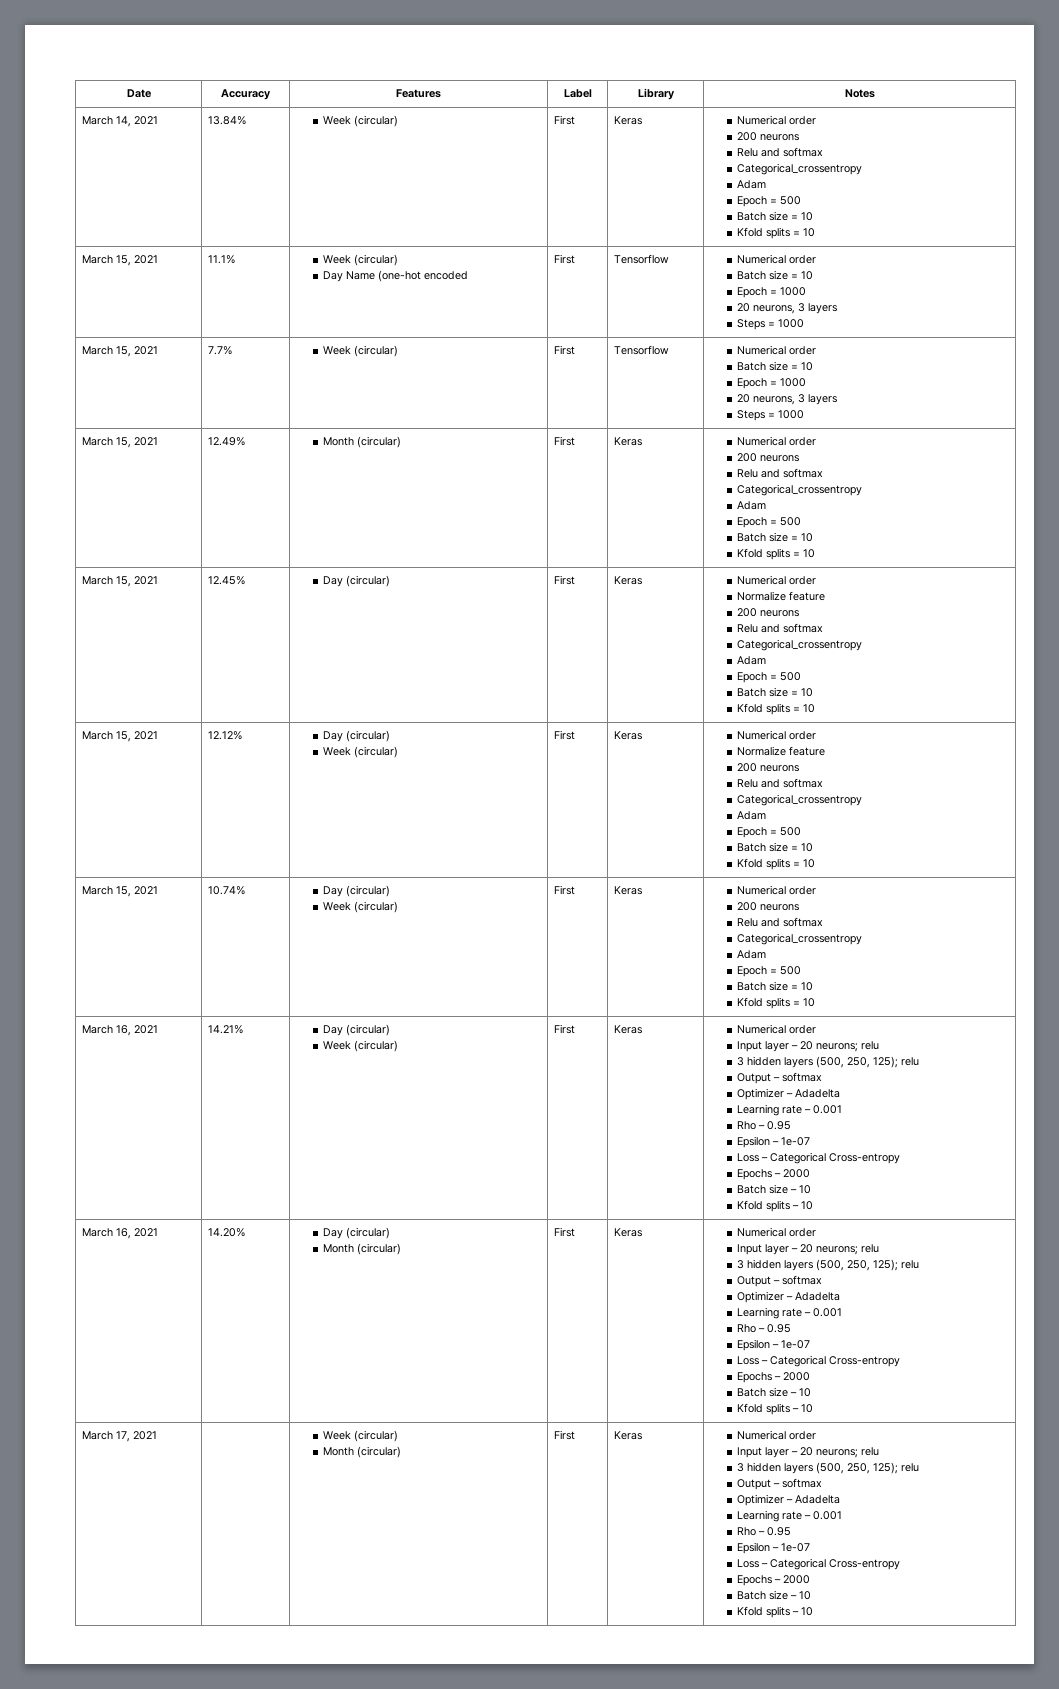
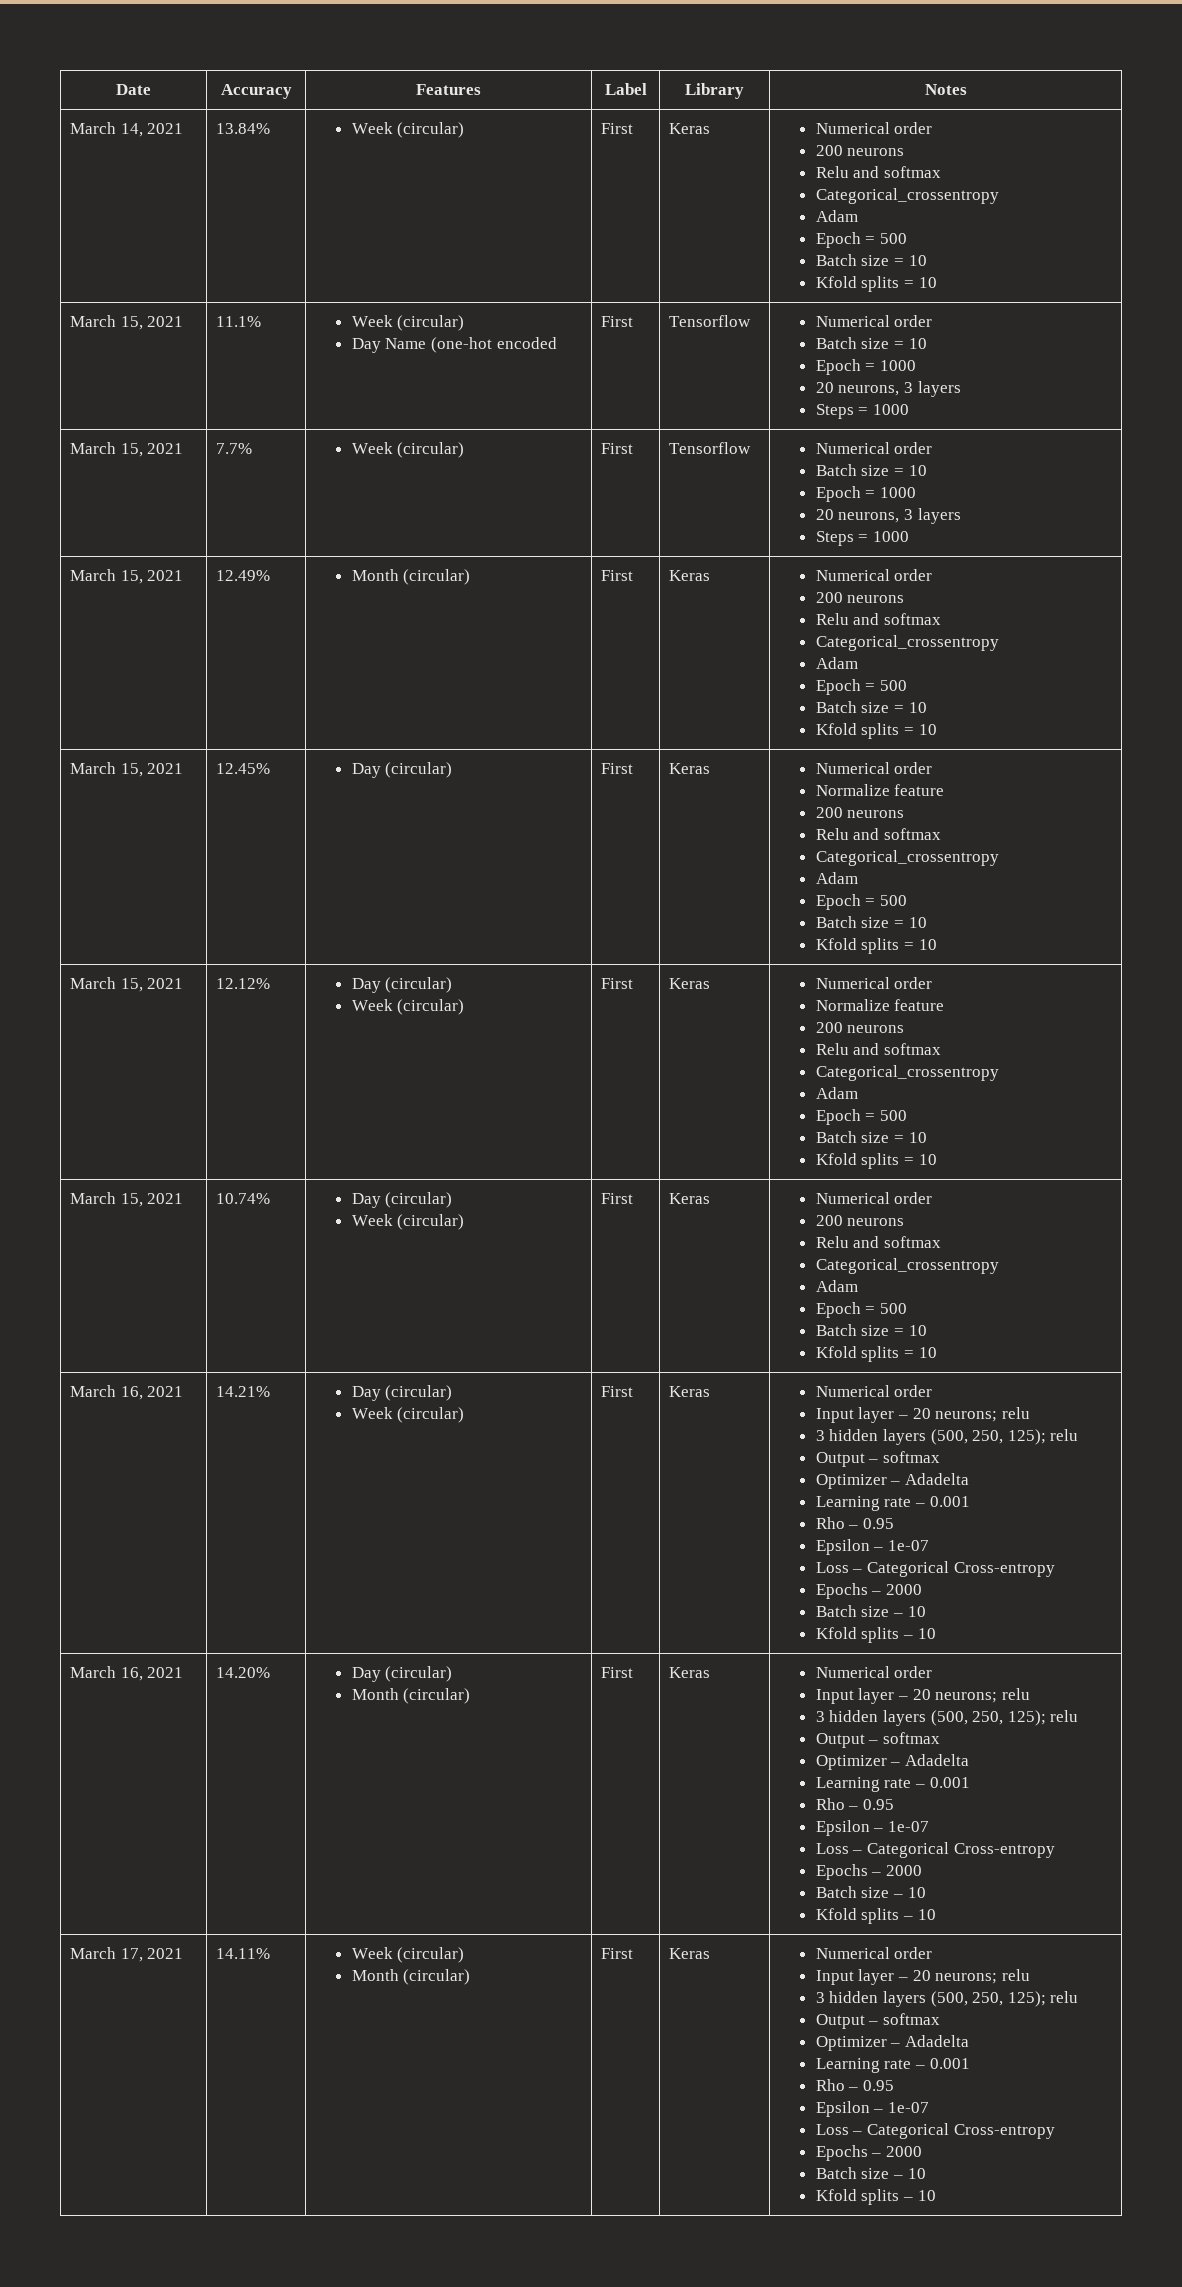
(158, 1435) none -> [216,1948,271,1959] 14.11%

